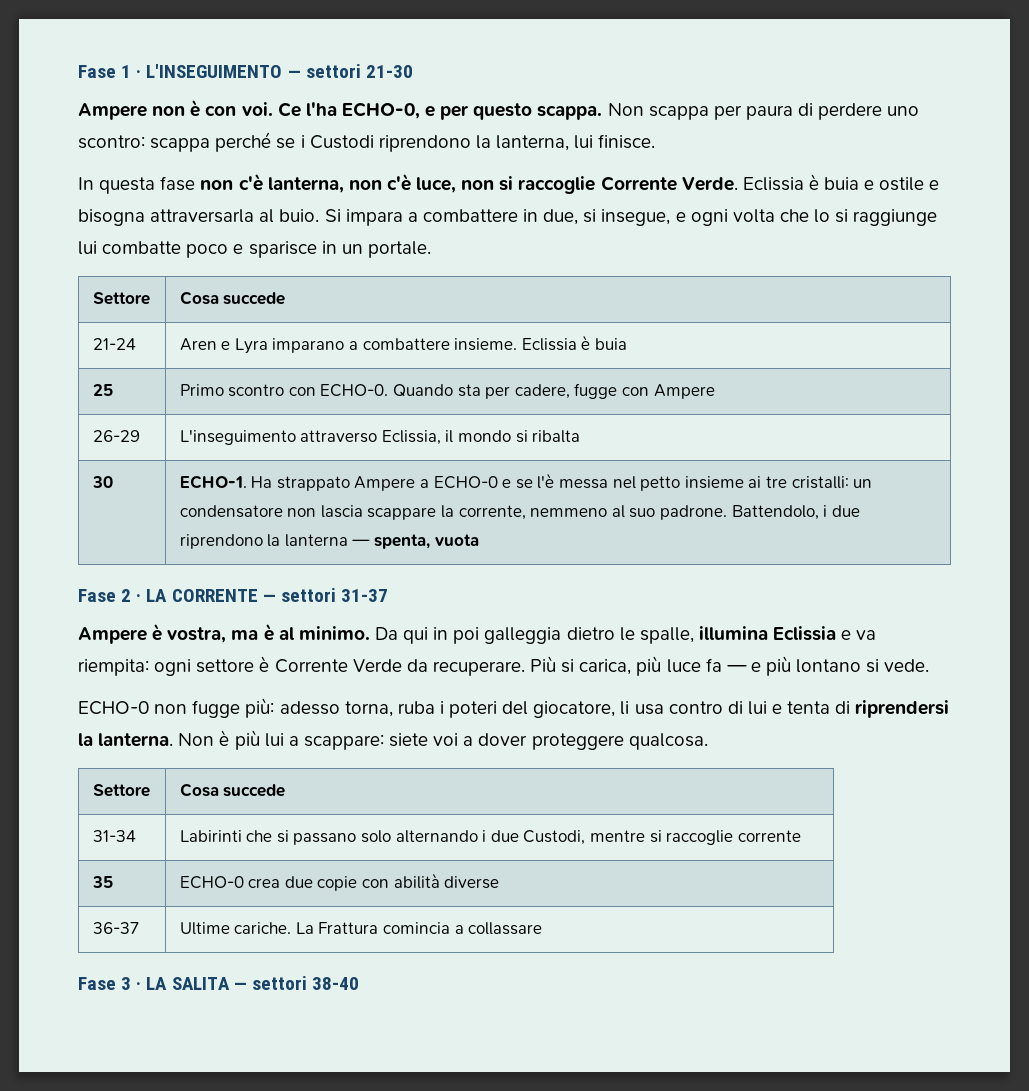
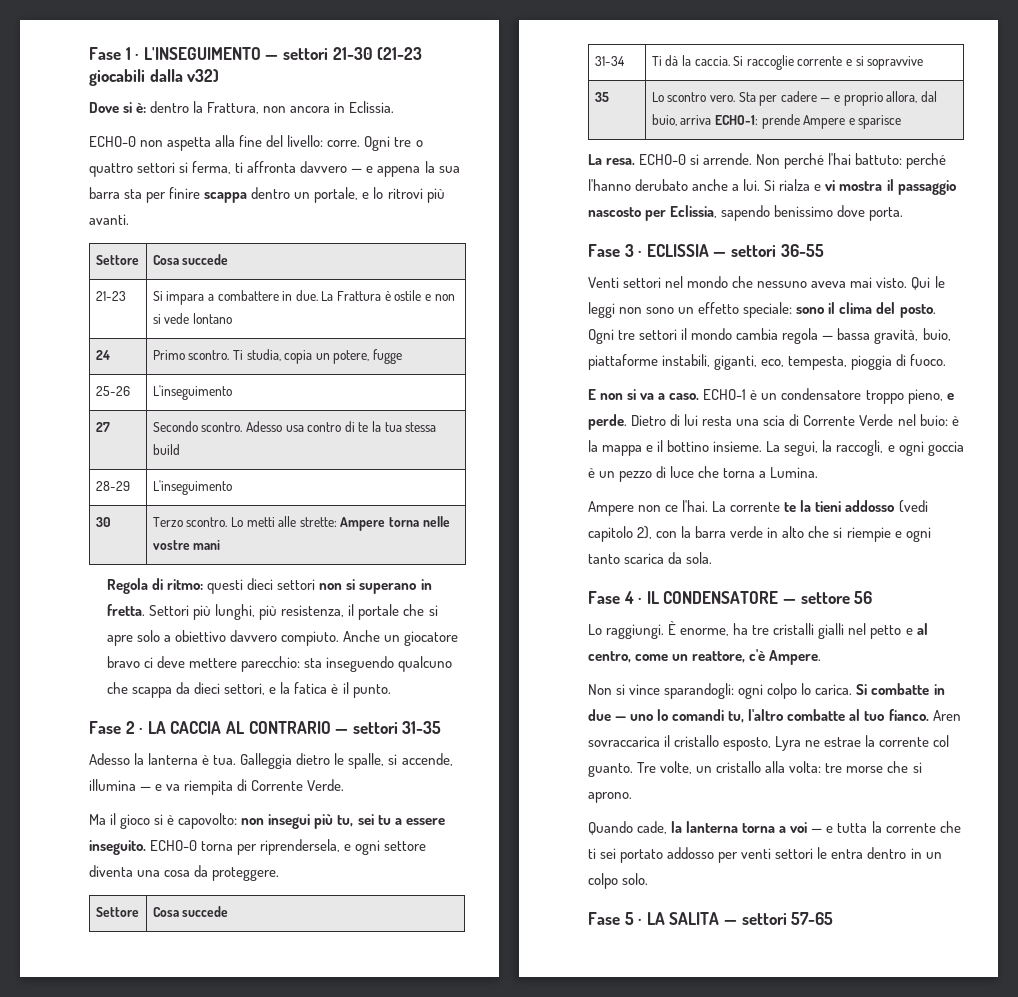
[78,99,920,120] [78,132,656,152] [78,173,940,194] [78,209,938,226] [78,241,431,258] [92,292,150,305] [179,291,286,305] [92,338,136,350] [179,335,628,354] [92,384,113,396] [179,383,715,399] [92,430,140,442] [179,430,581,445] [91,476,113,488] [179,473,873,491] [179,505,860,520] [179,534,479,549] [78,588,388,602] [78,623,877,644] [78,656,930,676] [78,698,950,718] [78,730,708,750] [92,784,150,797] [179,783,286,797] [92,830,136,842] [179,830,801,845] [91,876,113,888] [179,873,500,891] [92,922,139,934] [179,922,543,935] [78,977,132,990] // Ampere non è con voi. Ce l'ha ECHO-0, e per questo scappa. Non scappa per paura di perdere uno scontro: scappa perché se i Custodi riprendono la lanterna, lui finisce. // In questa fase non c'è lanterna, non c'è luce, non si raccoglie Corrente Verde. Eclissia è buia e ostile e bisogna attraversarla al buio. Si impara a combattere in due, si insegue, e ogni volta che lo si raggiunge lui combatte poco e sparisce in un portale. // Settore | Cosa succede // 21-24 | Aren e Lyra imparano a combattere insieme. Eclissia è buia // 25 | Primo scontro con ECHO-0. Quando sta per cadere, fugge con Ampere // 26-29 | L'inseguimento attraverso Eclissia, il mondo si ribalta // 30 | ECHO-1. Ha strappato Ampere a ECHO-0 e se l'è messa nel petto insieme ai tre cristalli: un condensatore non lascia scappare la corrente, nemmeno al suo padrone. Battendolo, i due riprendono la lanterna — spenta, vuota // Fase 2 · LA CORRENTE — settori 31-37 // Ampere è vostra, ma è al minimo. Da qui in poi galleggia dietro le spalle, illumina Eclissia e va riempita: ogni settore è Corrente Verde da recuperare. Più si carica, più luce fa — e più lontano si vede. // ECHO-0 non fugge più: adesso torna, ruba i poteri del giocatore, li usa contro di lui e tenta di riprendersi la lanterna. Non è più lui a scappare: siete voi a dover proteggere qualcosa. // Settore | Cosa succede // 31-34 | Labirinti che si passano solo alternando i due Custodi, mentre si raccoglie corrente // 35 | ECHO-0 crea due copie con abilità diverse // 36-37 | Ultime cariche. La Frattura comincia a collassare // Fase 3 -> [377,47,423,60] [89,69,220,86] [89,101,395,114] [89,135,423,151] [89,161,460,177] [89,187,445,203] [89,214,129,225] [95,255,139,265] [152,254,229,265] [95,291,126,301] [152,290,455,305] [152,313,232,324] [95,350,110,360] [152,349,403,364] [95,386,130,396] [152,385,232,400] [95,422,110,432] [152,421,437,432] [152,444,180,455] [95,481,130,491] [152,480,232,495] [95,517,111,527] [152,516,450,531] [152,540,221,550] [107,578,432,594] [107,604,438,620] [107,630,459,646] [107,656,453,672] [107,682,391,698] [89,721,442,734] [89,753,453,769] [89,779,345,795] [89,813,445,829] [89,839,427,855] [89,865,280,881] [95,907,139,917] [152,906,229,917] [594,56,625,66] [651,55,924,70] [594,92,609,102] [651,91,938,106] [651,114,902,129] [588,153,947,169] [588,179,956,195] [588,205,904,221] [588,244,824,257] [588,276,945,290] [588,302,936,318] [588,328,951,344] [588,354,947,370] [588,388,954,404] [588,414,959,430] [588,440,964,456] [588,466,819,482] [588,500,928,516] [588,526,931,542] [588,552,713,564] [588,591,873,604] [588,621,928,639] [588,649,822,665] [588,683,945,699] [588,709,961,723] [588,735,950,751] [588,761,922,777] [588,792,632,803] [588,821,961,835] [588,847,942,863] [588,873,649,889] [588,912,634,925] (21-23 giocabili dalla v32) // Dove si è: dentro la Frattura, non ancora in Eclissia. // ECHO-0 non aspetta alla fine del livello: corre. Ogni tre o quattro settori si ferma, ti affronta davvero — e appena la sua barra sta per finire scappa dentro un portale, e lo ritrovi più avanti. // Settore | Cosa succede // 21-23 | Si impara a combattere in due. La Frattura è ostile e non si vede lontano // 24 | Primo scontro. Ti studia, copia un potere, fugge // 25-26 | L'inseguimento // 27 | Secondo scontro. Adesso usa contro di te la tua stessa build // 28-29 | L'inseguimento // 30 | Terzo scontro. Lo metti alle strette: Ampere torna nelle vostre mani // Regola di ritmo: questi dieci settori non si superano in fretta. Settori più lunghi, più resistenza, il portale che si apre solo a obiettivo davvero compiuto. Anche un giocatore bravo ci deve mettere parecchio: sta inseguendo qualcuno che scappa da dieci settori, e la fatica è il punto. // Fase 2 · LA CACCIA AL CONTRARIO — settori 31-35 // Adesso la lanterna è tua. Galleggia dietro le spalle, si accende, illumina — e va riempita di Corrente Verde. // Ma il gioco si è capovolto: non insegui più tu, sei tu a essere inseguito. ECHO-0 torna per riprendersela, e ogni settore diventa una cosa da proteggere. // Settore | Cosa succede // 31-34 | Ti dà la caccia. Si raccoglie corrente e si sopravvive // 35 | Lo scontro vero. Sta per cadere — e proprio allora, dal buio, arriva ECHO-1: prende Ampere e sparisce // La resa. ECHO-0 si arrende. Non perché l'hai battuto: perché l'hanno derubato anche a lui. Si rialza e vi mostra il passaggio nascosto per Eclissia, sapendo benissimo dove porta. // Fase 3 · ECLISSIA — settori 36-55 // Venti settori nel mondo che nessuno aveva mai visto. Qui le leggi non sono un effetto speciale: sono il clima del posto. Ogni tre settori il mondo cambia regola — bassa gravità, buio, piattaforme instabili, giganti, eco, tempesta, pioggia di fuoco. // E non si va a caso. ECHO-1 è un condensatore troppo pieno, e perde. Dietro di lui resta una scia di Corrente Verde nel buio: è la mappa e il bottino insieme. La segui, la raccogli, e ogni goccia è un pezzo di luce che torna a Lumina. // Ampere non ce l'hai. La corrente te la tieni addosso (vedi capitolo 2), con la barra verde in alto che si riempie e ogni tanto scarica da sola. // Fase 4 · IL CONDENSATORE — settore 56 // Lo raggiungi. È enorme, ha tre cristalli gialli nel petto e al centro, come un reattore, c'è Ampere. // Non si vince sparandogli: ogni colpo lo carica. Si combatte in due — uno lo comandi tu, l'altro combatte al tuo fianco. Aren sovraccarica il cristallo esposto, Lyra ne estrae la corrente col guanto. Tre volte, un cristallo alla volta: tre morse che si aprono. // Quando cade, la lanterna torna a voi — e tutta la corrente che ti sei portato addosso per venti settori le entra dentro in un colpo solo. // Fase 5
[311,977,359,990] 38-40 -> [791,912,834,925] 57-65

